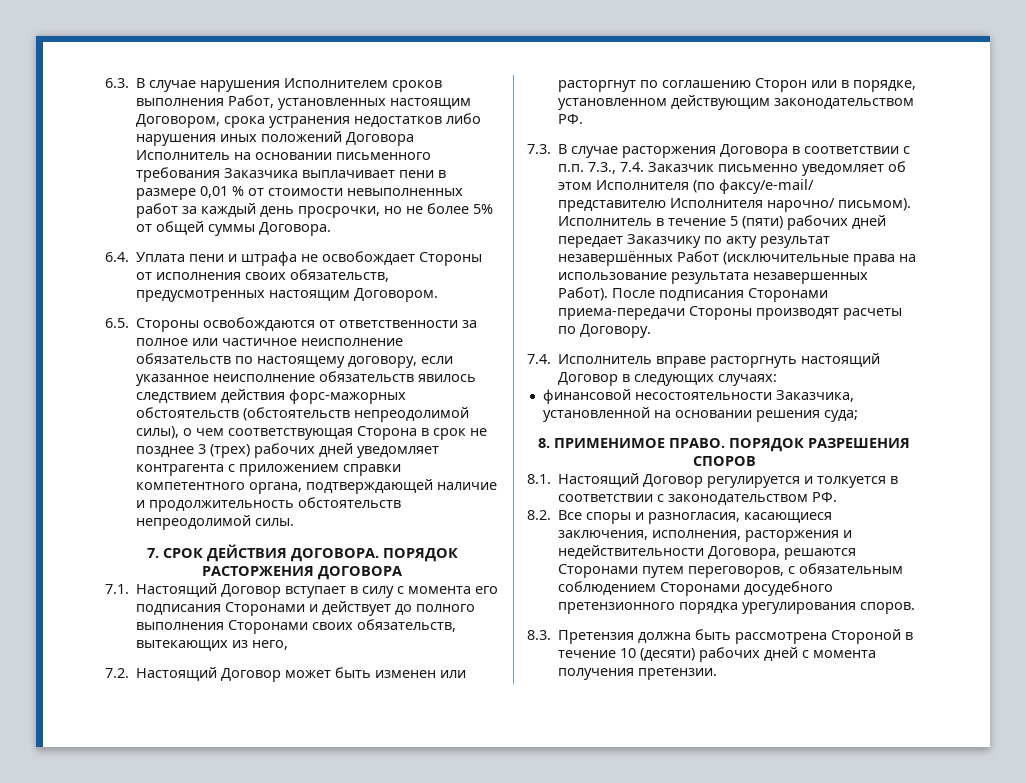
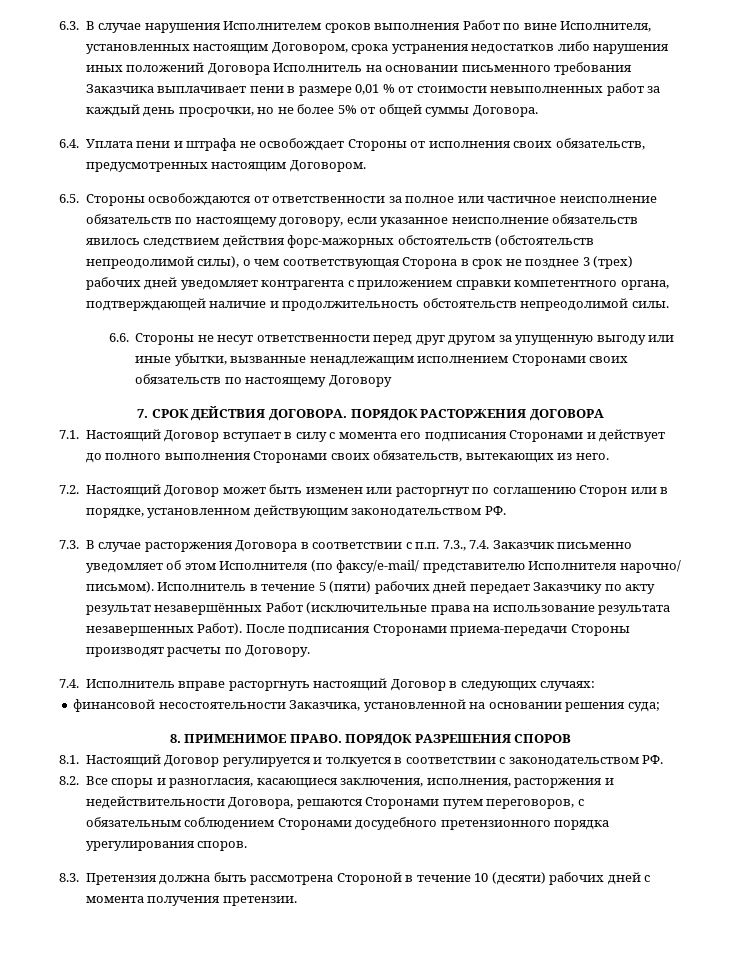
[228,95,275,108] Работ, -> [462,20,652,32] Работ по вине Исполнителя,
(295, 522) none -> [108,333,675,345] [135,353,629,366] [135,374,392,387] // 6.6. Стороны не несут ответственности перед друг другом за упущенную выгоду или иные убытки, вызванные ненадлежащим исполнением Сторонами своих обязательств по настоящему Договору
[252,640,289,650] него, -> [575,453,609,460] него.

